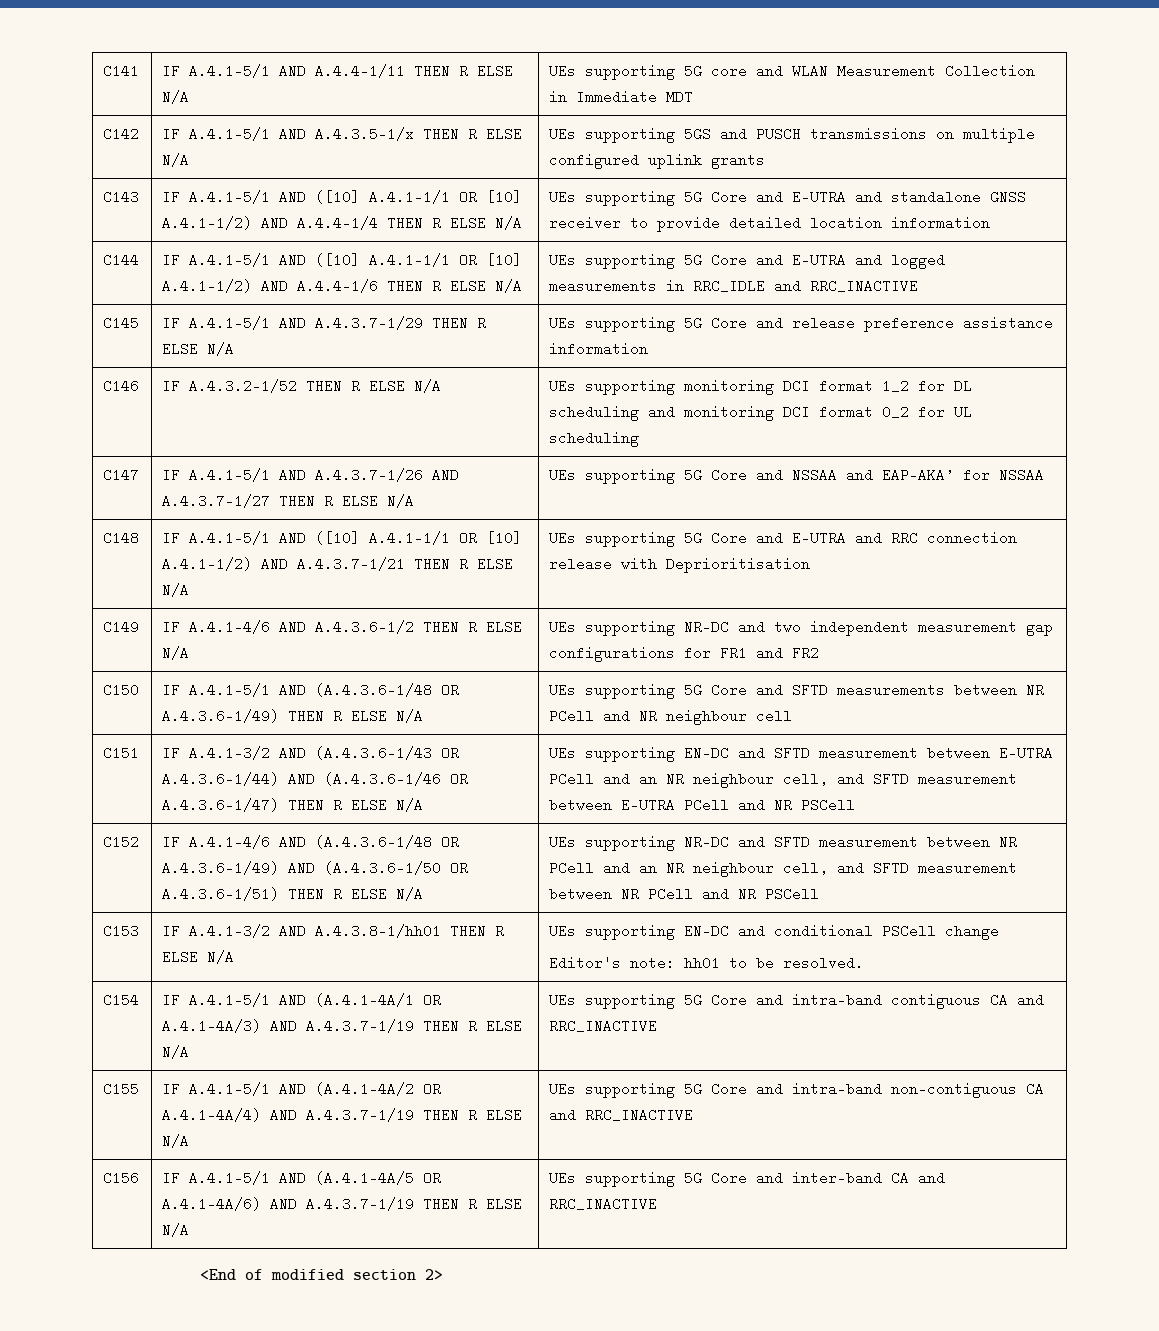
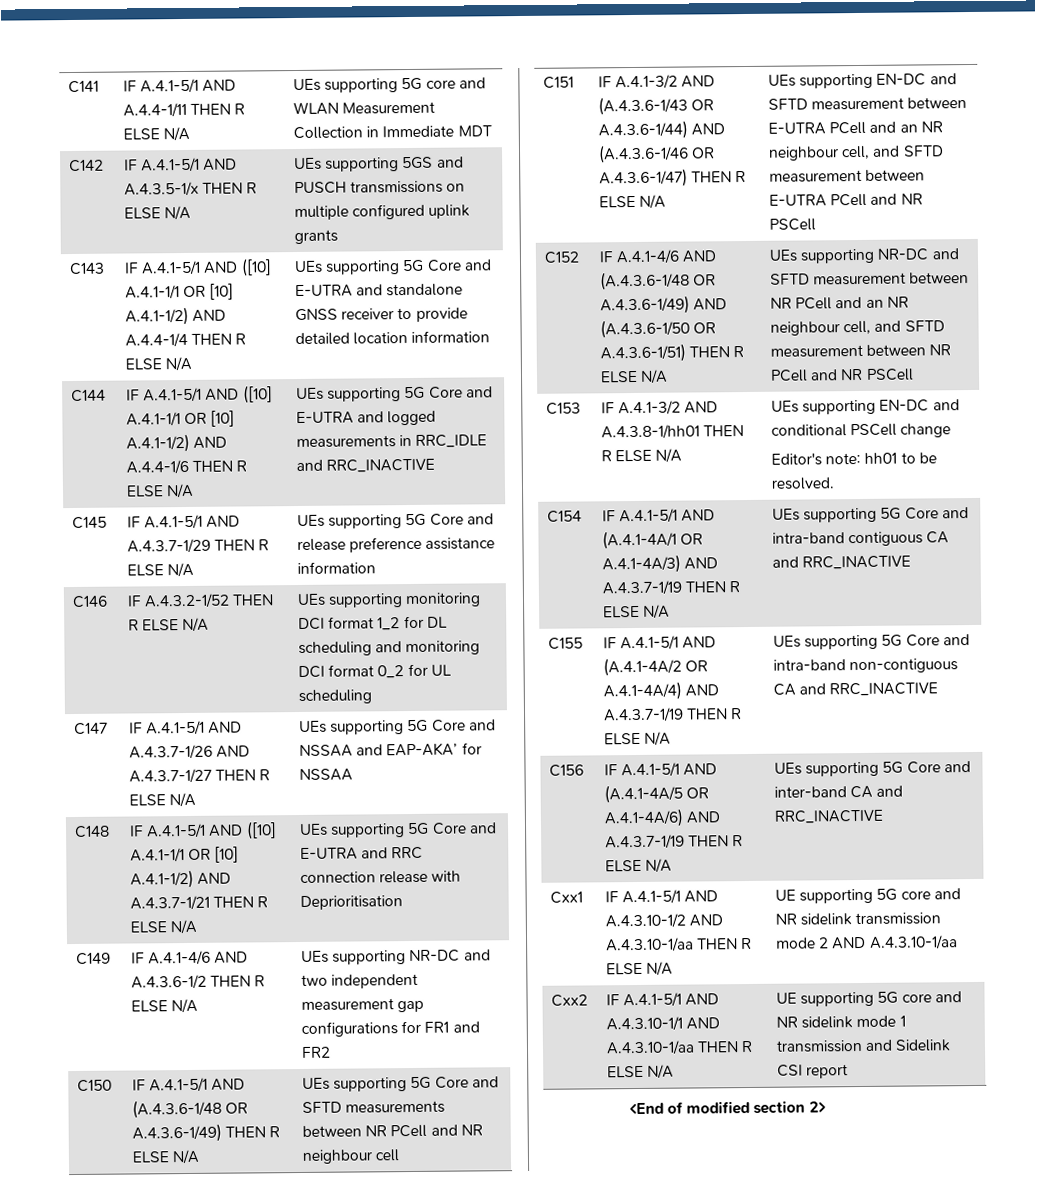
(658, 1204) none -> [550,891,584,904] [605,889,719,905] [605,913,724,929] [606,937,753,953] [606,961,674,976] [775,888,961,904] [775,912,942,926] [776,935,958,950] [551,994,589,1007] [606,992,720,1008] [606,1016,721,1032] [606,1040,754,1056] [607,1064,675,1079] [776,991,962,1007] [776,1015,906,1029] [776,1039,952,1053] [777,1064,849,1079] // Cxx1 | IF A.4.1-5/1 AND A.4.3.10-1/2 AND A.4.3.10-1/aa THEN R ELSE N/A | UE supporting 5G core and NR sidelink transmission mode 2 AND A.4.3.10-1/aa // Cxx2 | IF A.4.1-5/1 AND A.4.3.10-1/1 AND A.4.3.10-1/aa THEN R ELSE N/A | UE supporting 5G core and NR sidelink mode 1 transmission and Sidelink CSI report

